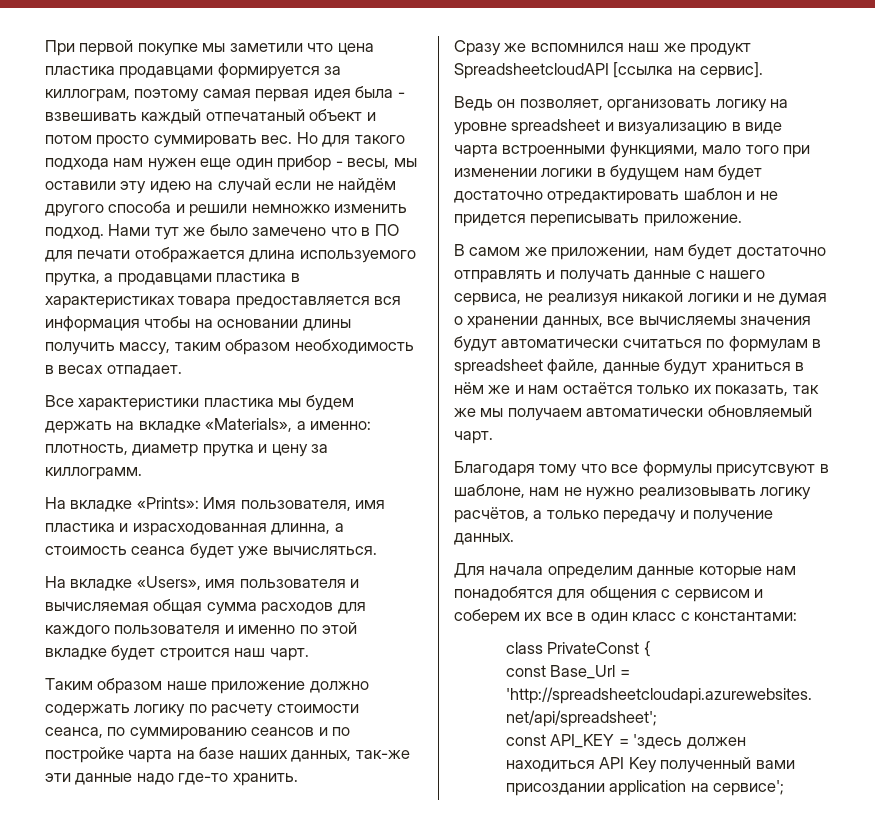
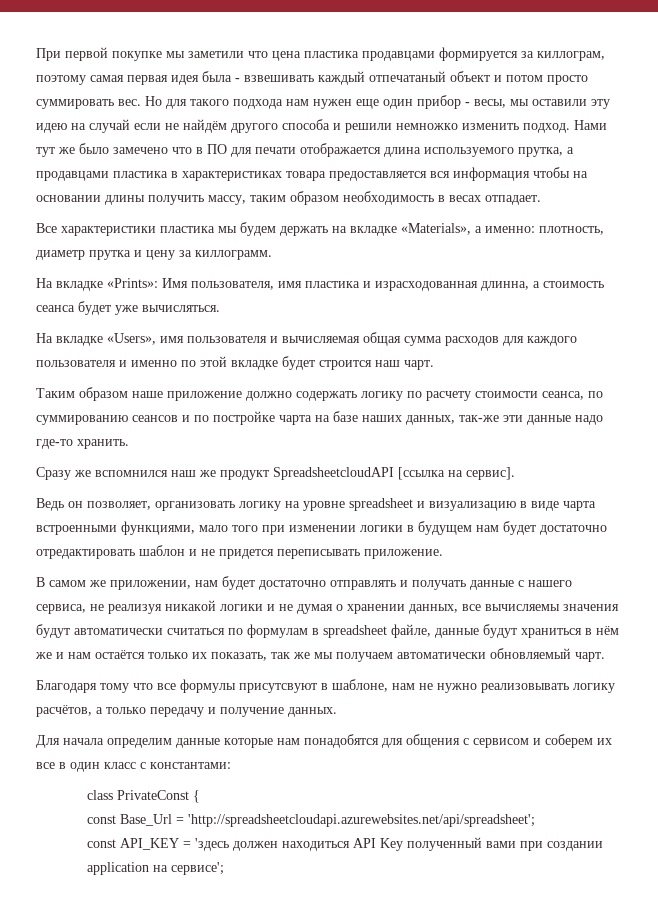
[505,783,605,796] присоздании -> [519,841,603,851] при создании

